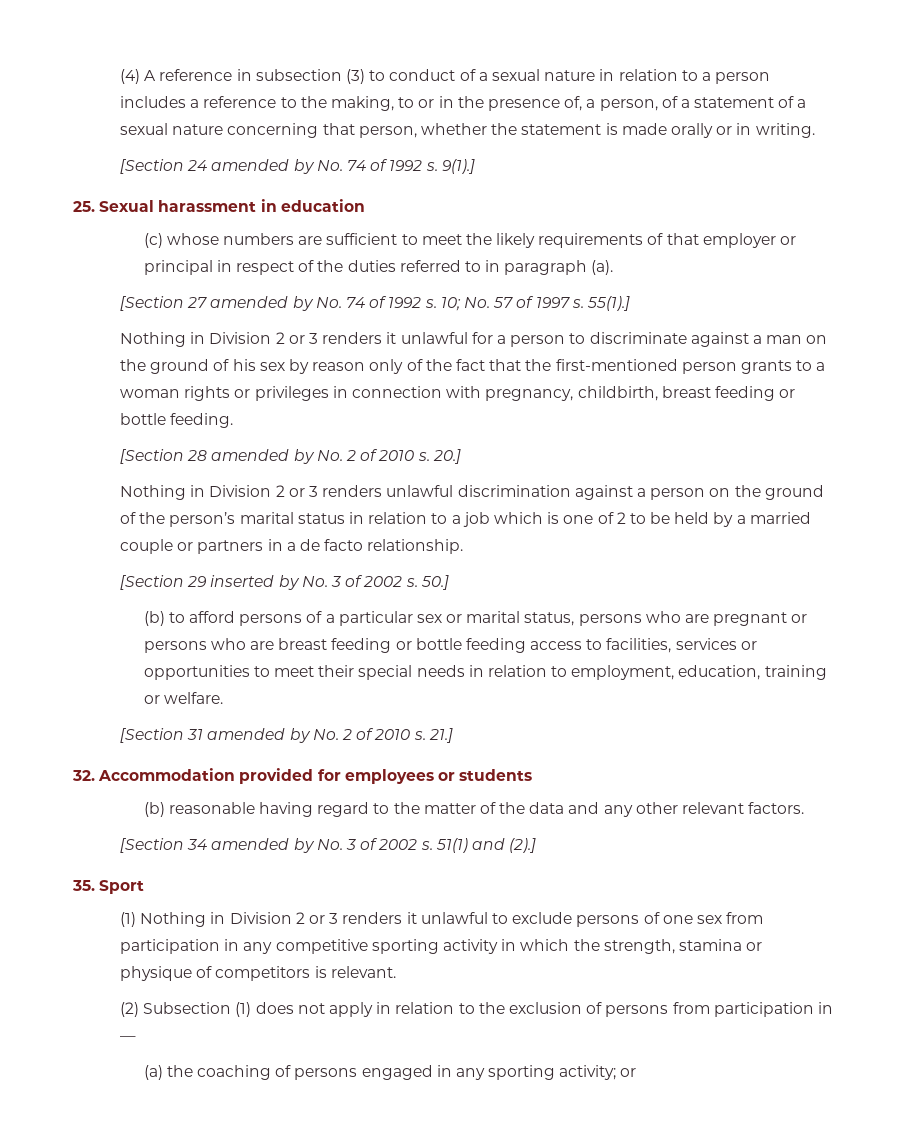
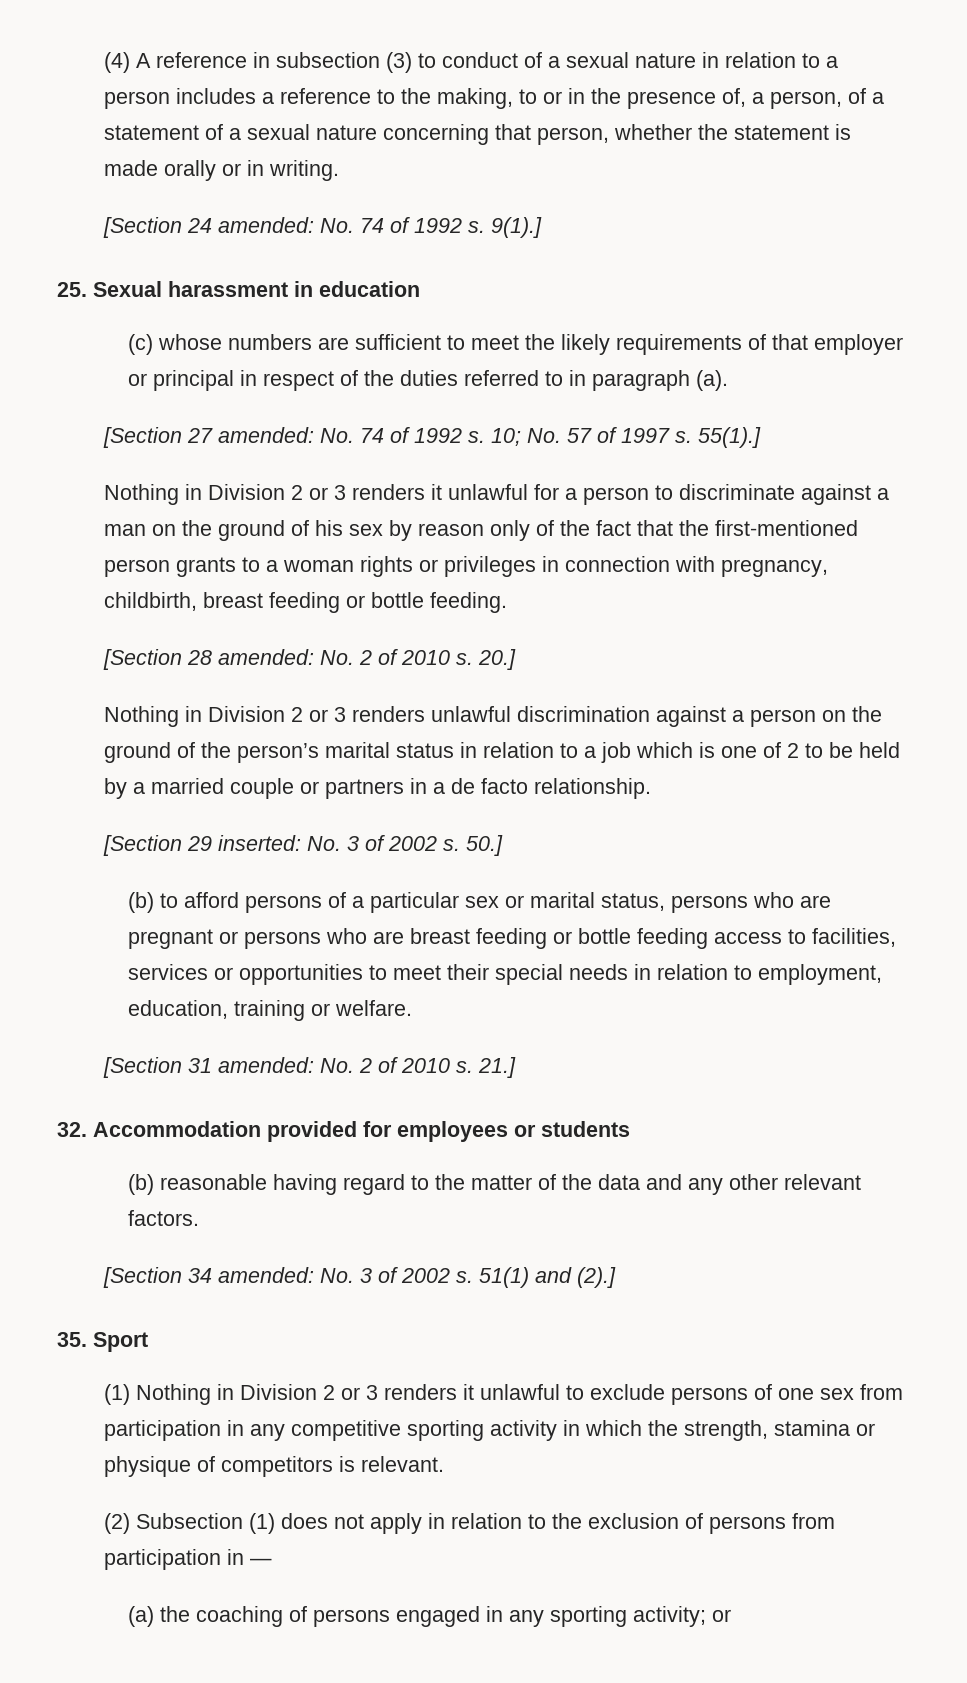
[211,159,315,174] amended by -> [218,217,315,233] amended:
[210,296,314,311] amended by -> [218,427,315,443] amended:
[211,449,315,464] amended by -> [218,649,315,665] amended:
[210,575,300,590] inserted by -> [218,835,302,851] inserted:
[207,728,311,743] amended by -> [218,1057,315,1073] amended:
[211,838,315,853] amended by -> [218,1267,315,1283] amended:

